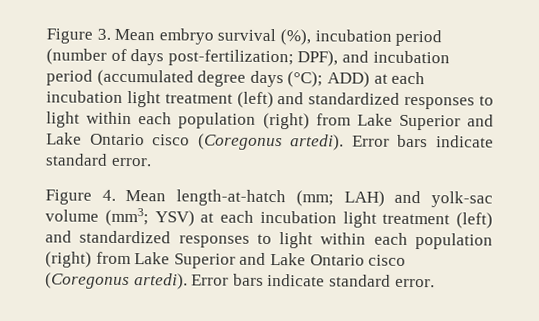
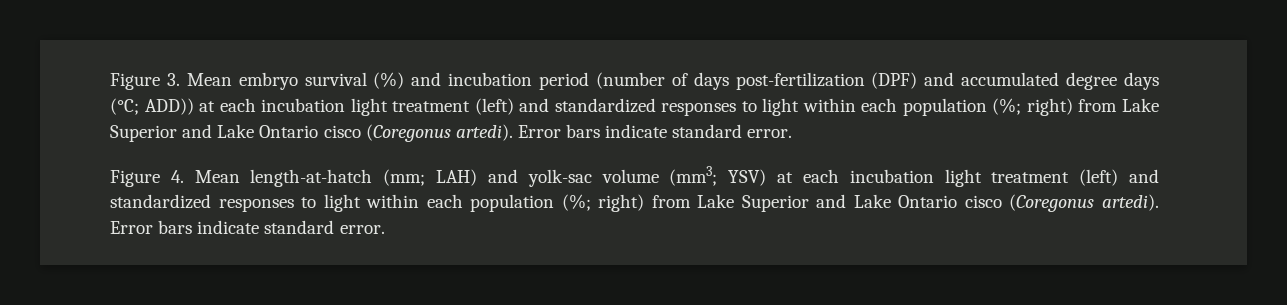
[279,29,311,46] (%), -> [373,72,442,89] (%) and
[167,49,450,67] [46,69,370,88] post-fertilization; DPF), and incubation period (accumulated degree days (°C); ADD) -> [735,72,1159,90] [110,98,194,115] post-fertilization (DPF) and accumulated degree days (°C; ADD))
[262,112,310,130] (right) -> [992,98,1073,116] (%; right)
[45,251,92,268] (right) -> [561,194,645,212] (%; right)

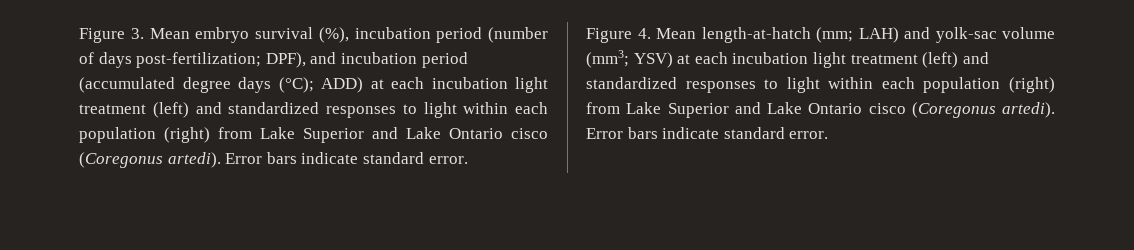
[373,72,442,89] (%) and -> [318,27,349,43] (%),
[735,72,1159,90] [110,98,194,115] post-fertilization (DPF) and accumulated degree days (°C; ADD)) -> [136,52,468,68] [79,77,363,93] post-fertilization; DPF), and incubation period (accumulated degree days (°C); ADD)
[992,98,1073,116] (%; right) -> [164,127,210,143] (right)
[561,194,645,212] (%; right) -> [1009,77,1055,93] (right)

